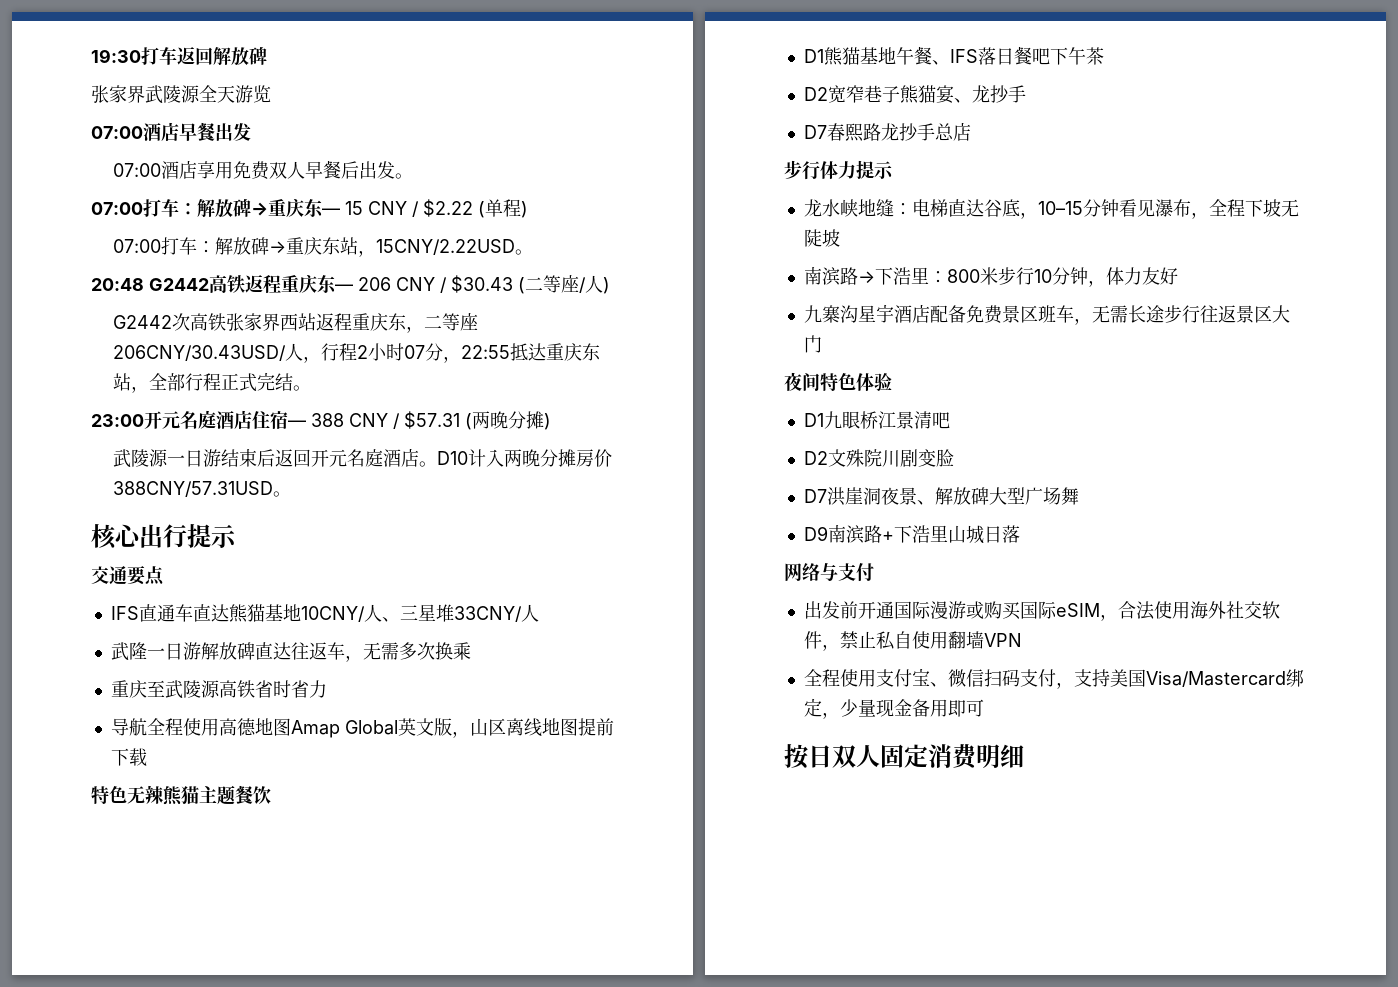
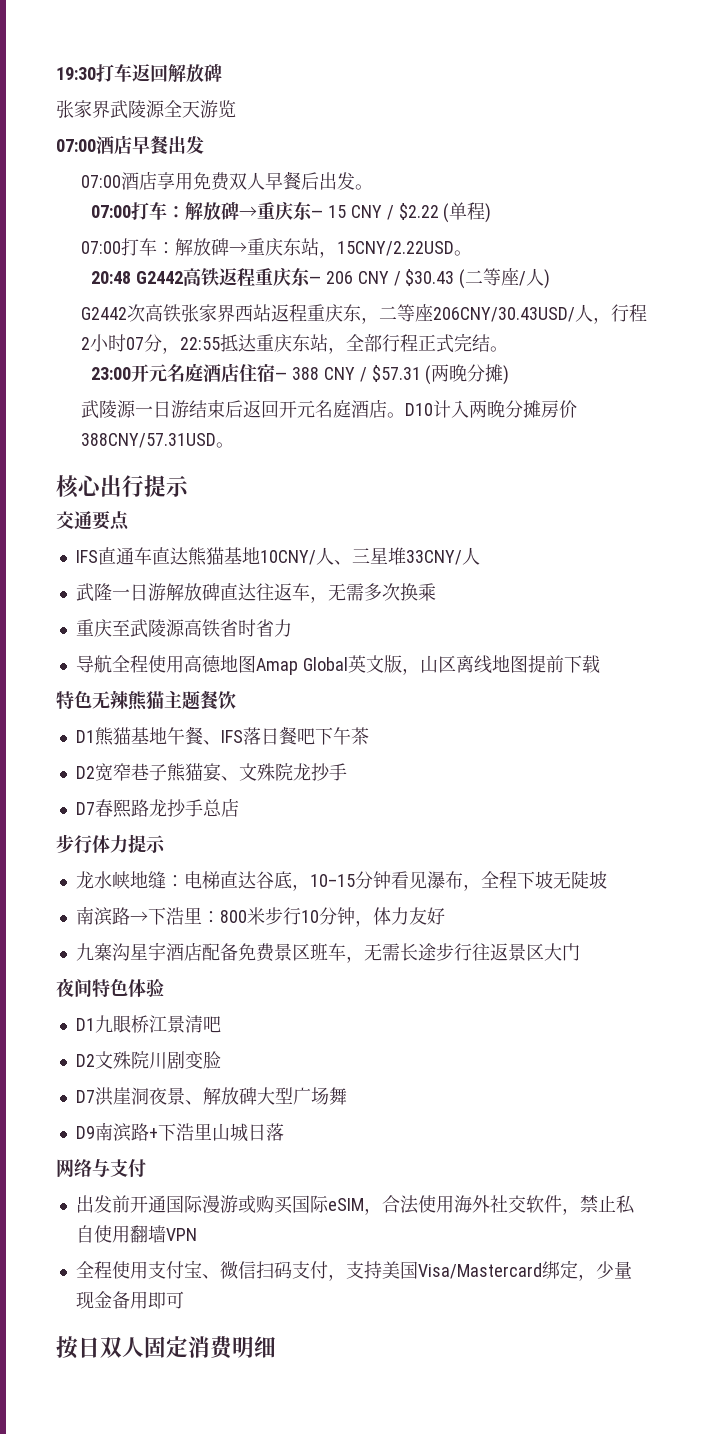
(972, 100) none -> [238,763,293,781] 文殊院

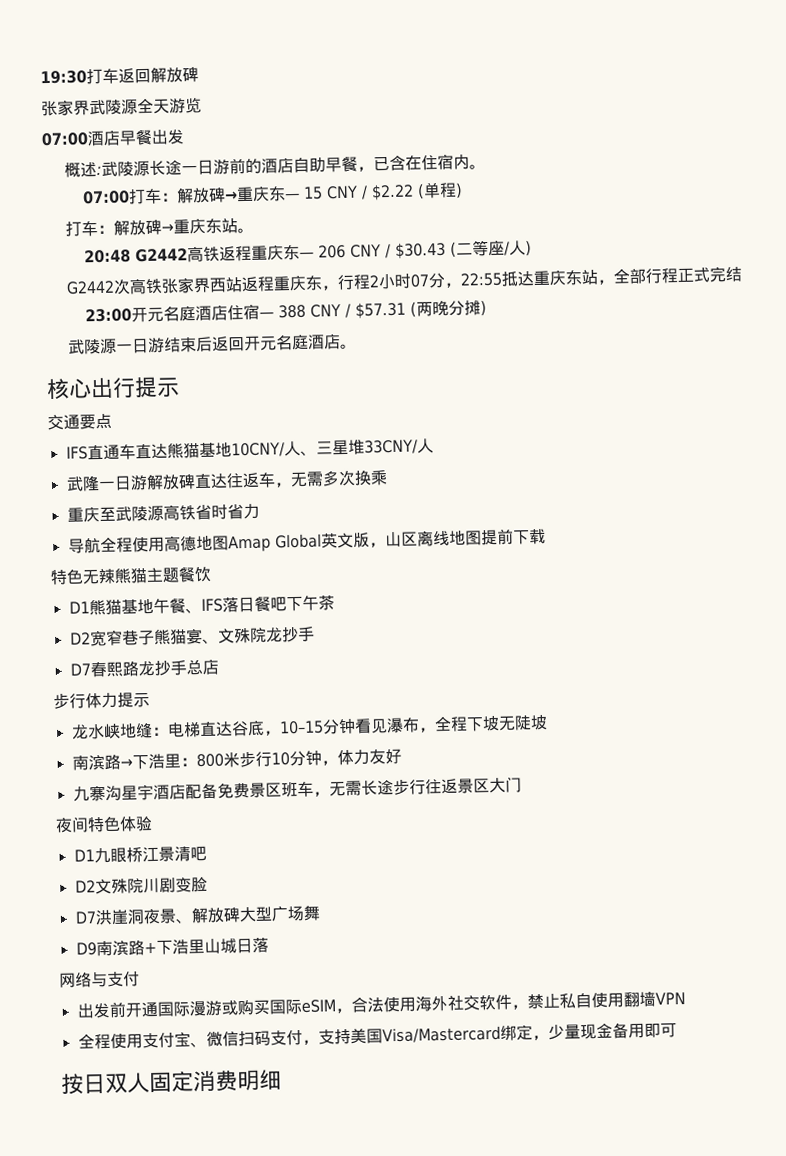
[81,171,356,191] 07:00酒店享用免费双人早餐后出发 -> [64,153,471,178] 概述:武陵源长途一日游前的酒店自助早餐，已含在住宿内
[81,241,122,254] 07:00 -> (463, 190) none
[319,241,455,258] ，15CNY/2.22USD -> (239, 226) none
[379,304,612,324] 二等座206CNY/30.43USD/人， -> (340, 288) none
[490,346,509,352] 。 -> (743, 274) none
[405,400,578,418] [81,433,235,448] D10计入两晚分摊房价388CNY/57.31USD。 -> (358, 346) none

